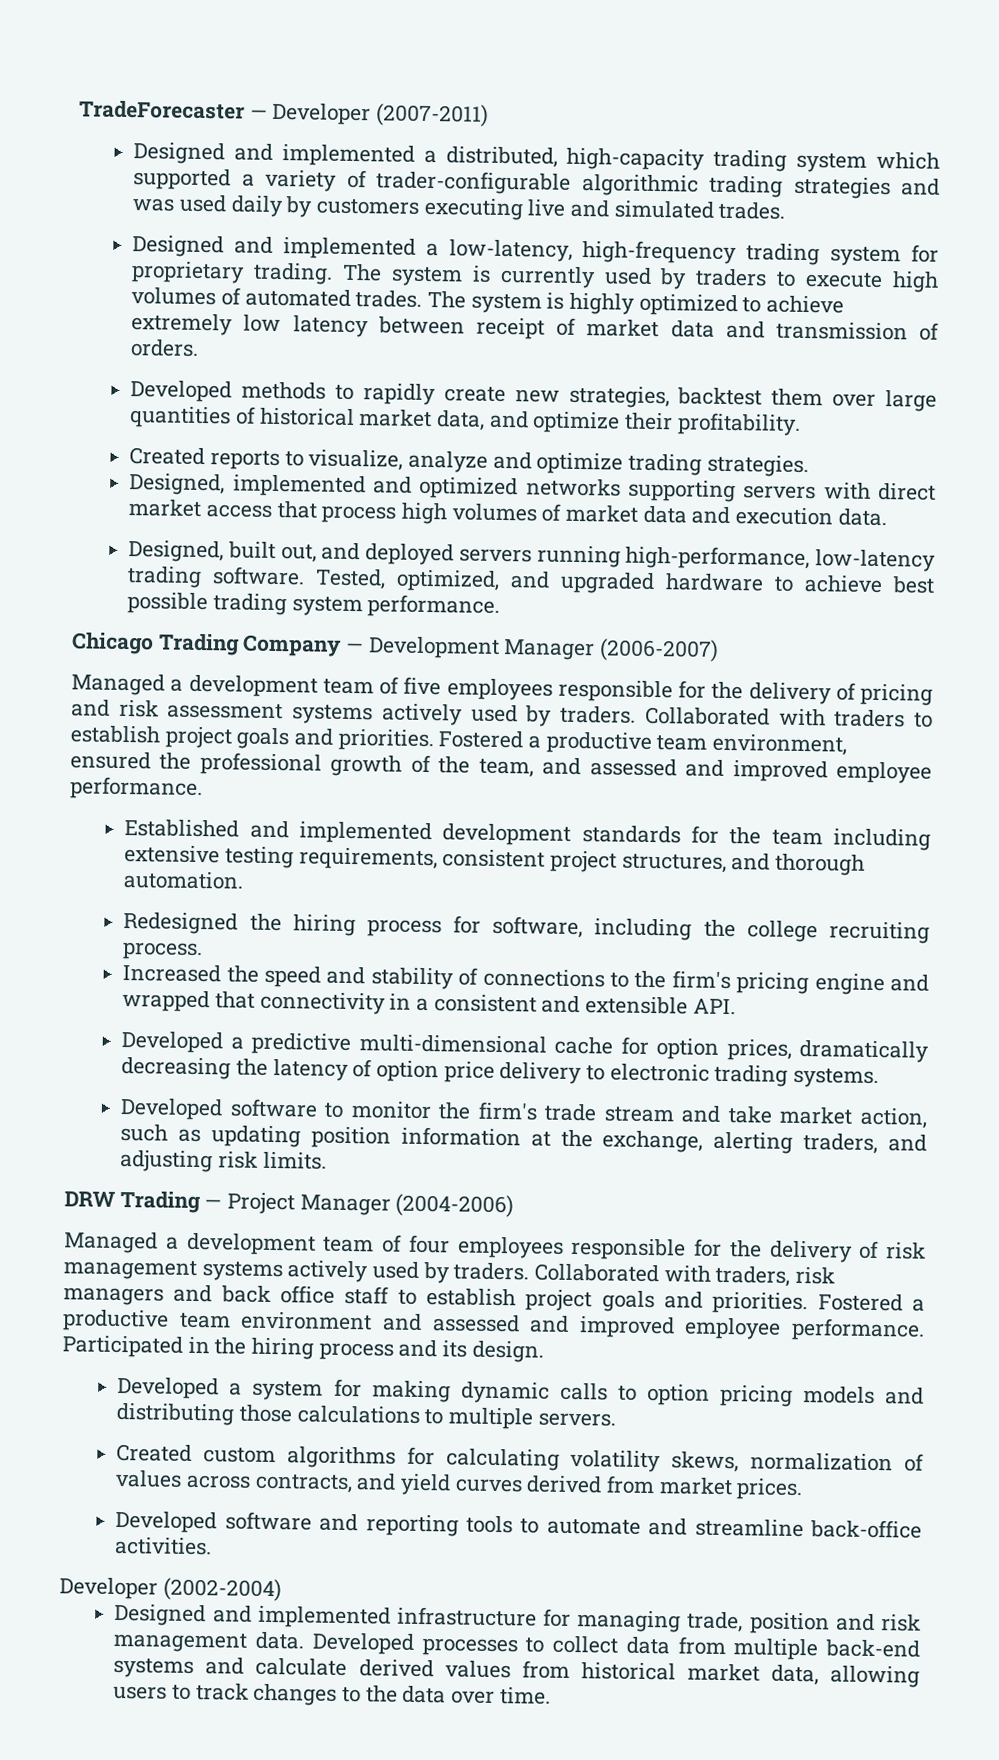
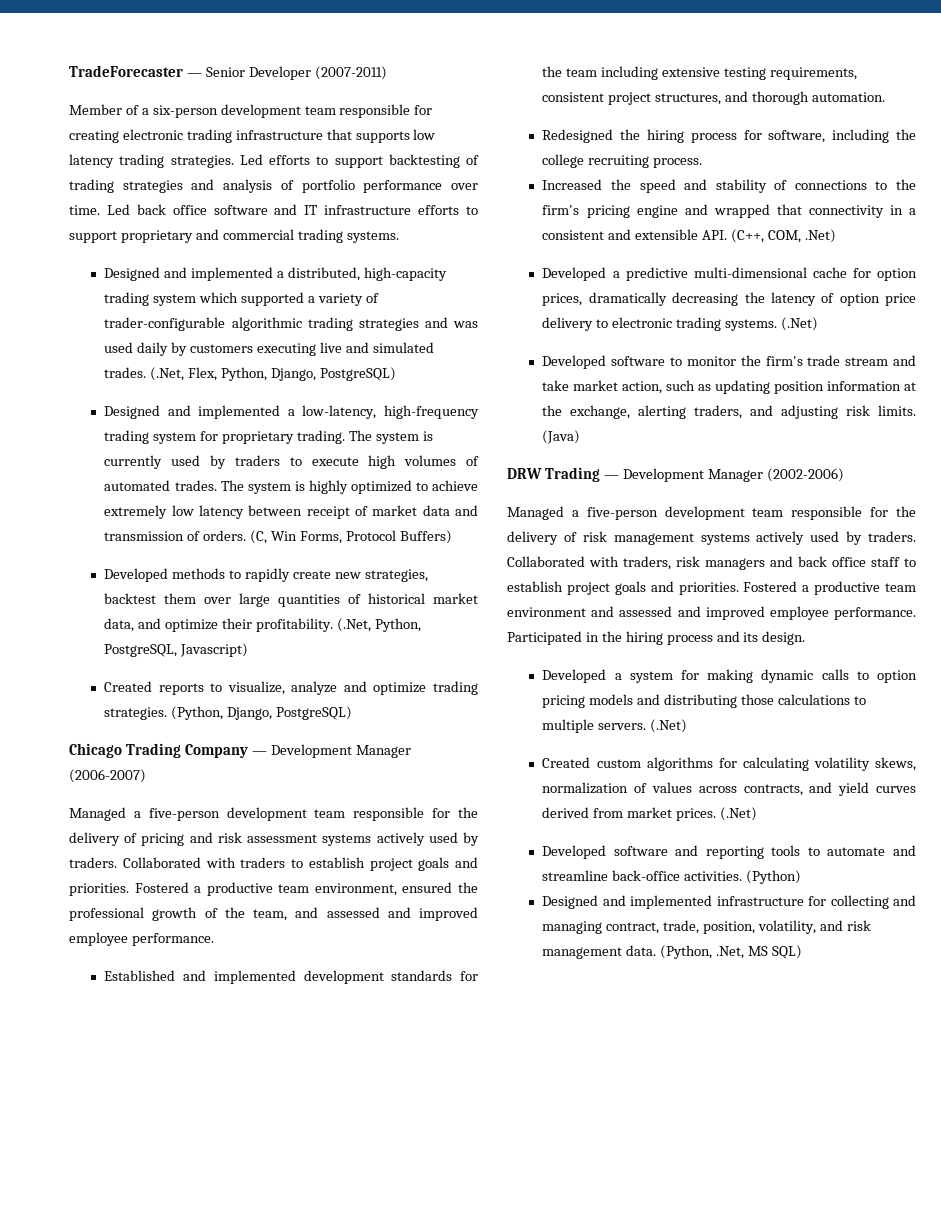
(268, 114) none -> [205,67,245,77] Senior
(490, 115) none -> [69,104,433,118] [69,129,436,143] [69,154,479,168] [69,179,479,193] [69,204,478,215] [69,229,399,243] // Member of a six-person development team responsible for creating electronic trading infrastructure that supports low latency trading strategies. Led efforts to support backtesting of trading strategies and analysis of portfolio performance over time. Led back office software and IT infrastructure efforts to support proprietary and commercial trading systems.
(787, 210) none -> [150,367,397,381] (.Net, Flex, Python, Django, PostgreSQL)
(200, 348) none -> [250,530,452,544] (C, Win Forms, Protocol Buffers)
(801, 424) none -> [337,618,421,632] [104,643,249,657] (.Net, Python, PostgreSQL, Javascript)
[129,473,936,503] [128,499,887,527] [128,540,936,572] [127,566,936,595] [127,592,501,618] // Designed, implemented and optimized networks supporting servers with direct market access that process high volumes of market data and execution data. // Designed, built out, and deployed servers running high-performance, low-latency trading software. Tested, optimized, and upgraded hardware to achieve best possible trading system performance. -> [171,706,353,720] (Python, Django, PostgreSQL)
[188,674,553,701] development team of five employees -> [148,807,346,821] five-person development team
(736, 1006) none -> [731,229,836,243] (C++, COM, .Net)
(880, 1078) none -> [781,317,819,331] (.Net)
(327, 1160) none -> [542,430,581,444] (Java)
[227,1192,515,1218] [64,1231,564,1259] Project Manager (2004-2006) // Managed a development team of four employees -> [622,468,844,482] [507,506,784,520] Development Manager (2002-2006) // Managed a five-person development team
(616, 1419) none -> [650,719,688,733] (.Net)
(804, 1489) none -> [720,807,758,821] (.Net)
[59,1577,282,1602] // Developer (2002-2004) -> [746,870,802,884] (Python)
[577,1610,921,1635] [113,1631,920,1661] [113,1657,921,1688] [113,1683,551,1706] managing trade, position and risk management data. Developed processes to collect data from multiple back-end systems and calculate derived values from historical market data, allowing users to track changes to the data over time. -> [830,895,916,909] [542,920,871,934] [542,945,803,959] collecting and managing contract, trade, position, volatility, and risk management data. (Python, .Net, MS SQL)

